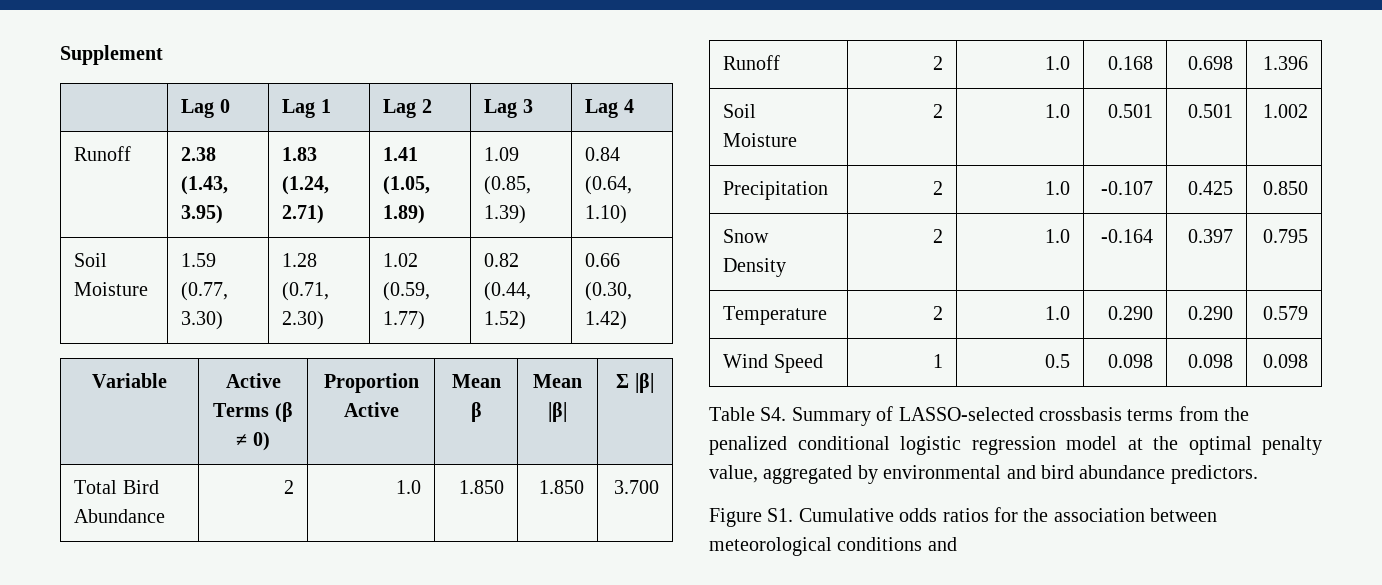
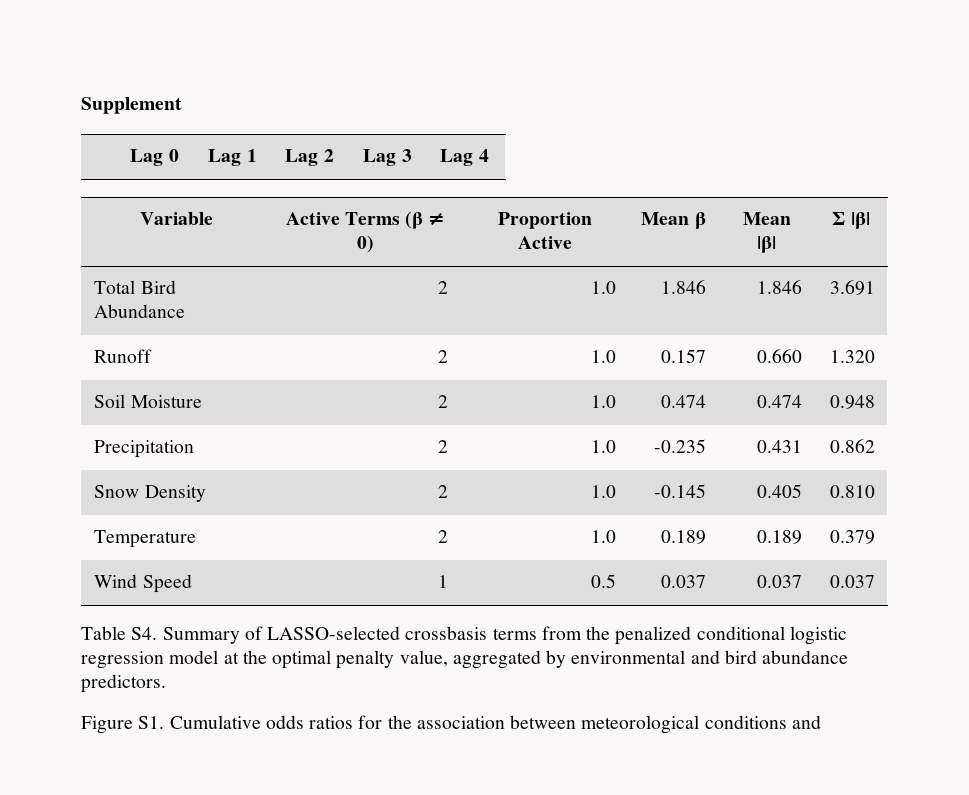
[74,146,132,161] [181,147,217,161] [181,176,229,195] [181,205,224,224] [282,147,318,161] [282,176,330,195] [282,205,325,224] [383,147,419,161] [383,176,431,195] [383,205,426,224] [484,147,520,161] [484,176,532,195] [484,205,527,224] [585,147,621,161] [585,176,633,195] [585,205,628,224] [74,253,108,267] [74,282,149,296] [181,253,217,267] [181,282,229,301] [181,311,224,330] [282,253,318,267] [282,282,330,301] [282,311,325,330] [383,253,419,267] [383,282,431,301] [383,311,426,330] [484,253,520,267] [484,282,532,301] [484,311,527,330] [585,253,621,267] [585,282,633,301] [585,311,628,330] // Runoff | 2.38 (1.43, 3.95) | 1.83 (1.24, 2.71) | 1.41 (1.05, 1.89) | 1.09 (0.85, 1.39) | 0.84 (0.64, 1.10) // Soil Moisture | 1.59 (0.77, 3.30) | 1.28 (0.71, 2.30) | 1.02 (0.59, 1.77) | 0.82 (0.44, 1.52) | 0.66 (0.30, 1.42) -> (489, 155) none
[458,480,504,494] [538,480,584,494] [613,480,659,494] 1.850 | 1.850 | 3.700 -> [660,280,706,294] [756,280,802,294] [829,280,875,295] 1.846 | 1.846 | 3.691
[1107,56,1153,70] [1187,56,1233,70] [1262,56,1308,70] 0.168 | 0.698 | 1.396 -> [660,349,706,363] [756,349,802,363] [829,350,875,363] 0.157 | 0.660 | 1.320
[1107,104,1153,118] [1187,104,1233,118] [1262,104,1308,118] 0.501 | 0.501 | 1.002 -> [660,395,706,408] [756,395,802,408] [829,395,875,409] 0.474 | 0.474 | 0.948
[1100,181,1153,195] [1187,181,1233,195] [1262,181,1308,195] -0.107 | 0.425 | 0.850 -> [653,439,706,453] [756,440,802,453] [829,439,875,453] -0.235 | 0.431 | 0.862
[1100,229,1153,243] [1187,229,1233,243] [1262,229,1308,243] -0.164 | 0.397 | 0.795 -> [653,484,706,498] [756,484,802,498] [829,485,875,498] -0.145 | 0.405 | 0.810
[1107,306,1153,320] [1187,306,1233,320] [1262,306,1308,320] 0.290 | 0.290 | 0.579 -> [660,530,706,544] [756,530,802,544] [829,530,875,544] 0.189 | 0.189 | 0.379
[1107,354,1153,368] [1187,354,1233,368] [1262,354,1308,368] 0.098 | 0.098 | 0.098 -> [660,575,706,588] [756,575,802,588] [829,575,875,588] 0.037 | 0.037 | 0.037

